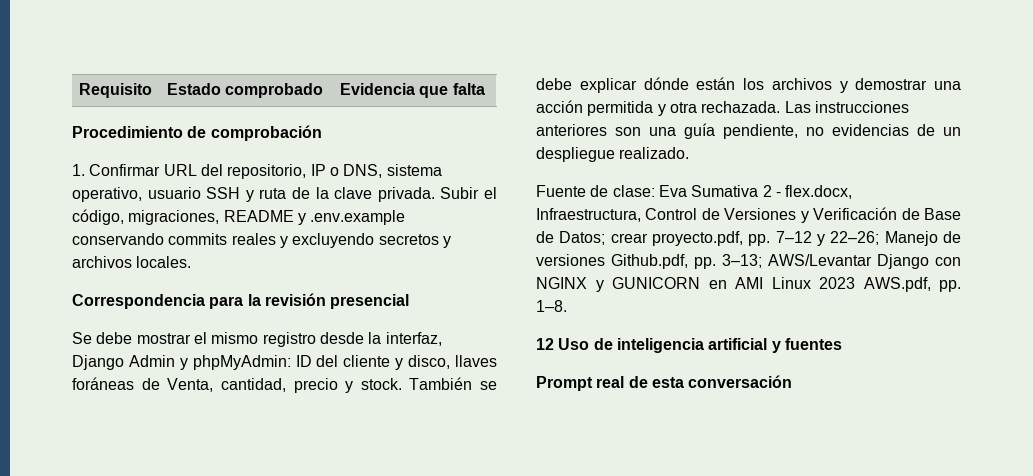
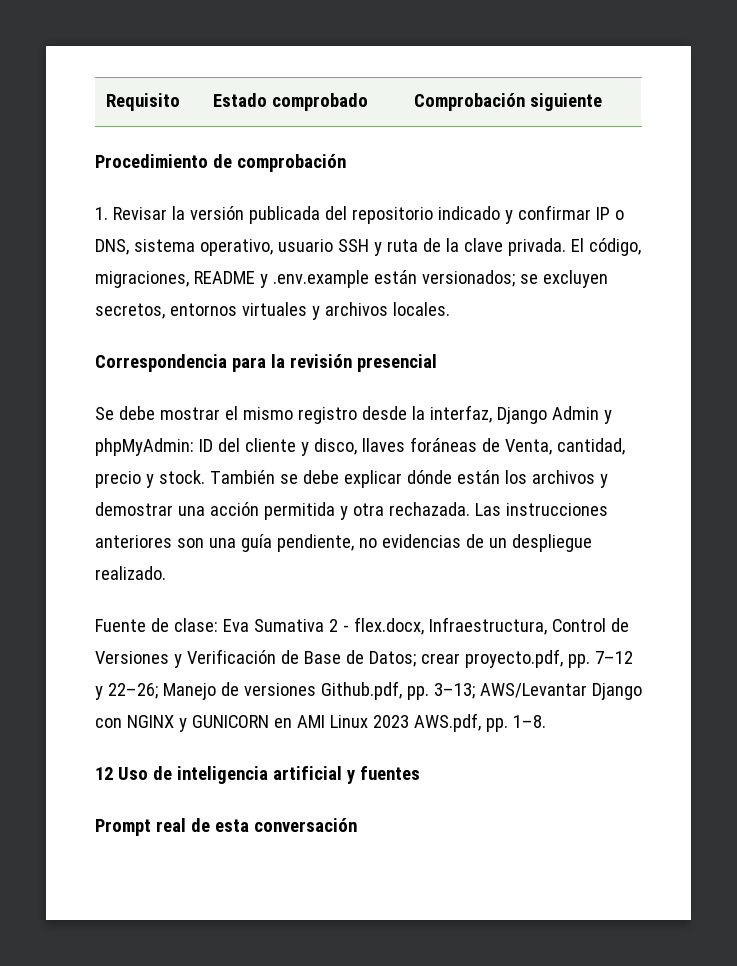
[339,83,485,98] Evidencia que falta -> [413,93,602,111] Comprobación siguiente
[89,164,307,179] Confirmar URL del repositorio, -> [112,205,591,224] Revisar la versión publicada del repositorio indicado y confirmar
[440,187,498,199] Subir el -> [570,238,584,252] El
[72,233,439,248] conservando commits reales y excluyendo secretos -> [373,270,608,288] [95,302,307,319] están versionados; se excluyen secretos, entornos virtuales

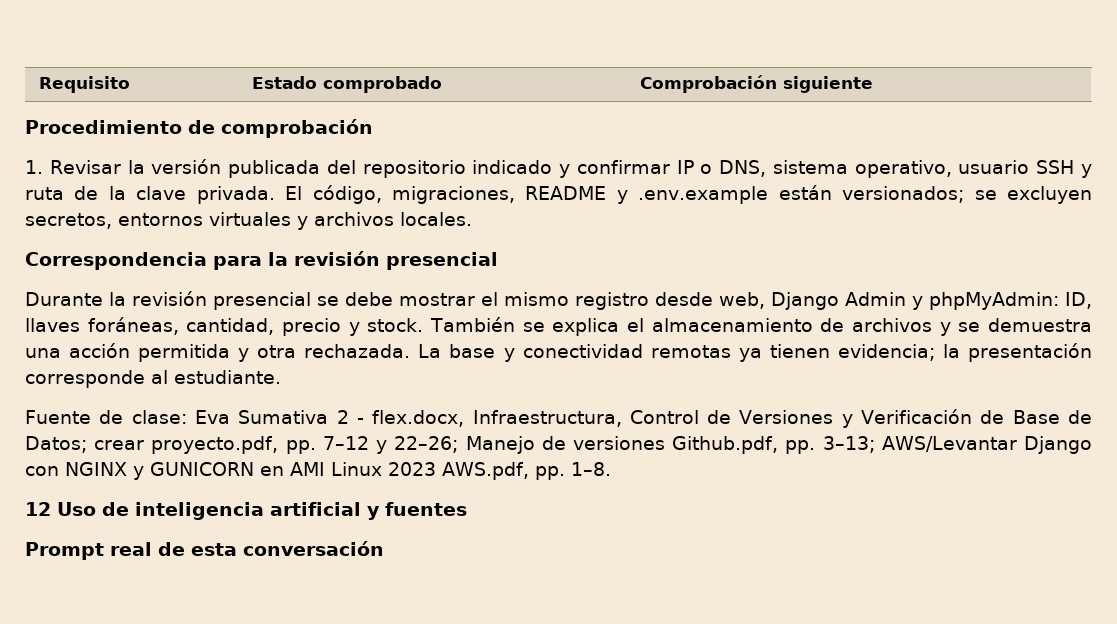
[95,407,114,420] Se -> [25,291,339,310] Durante la revisión presencial se
[411,405,492,423] la interfaz, -> [719,292,765,309] web,
[198,437,552,456] ID del cliente y disco, llaves foráneas de Venta, -> [1065,292,1092,309] [25,317,179,335] ID, llaves foráneas,
[302,470,608,488] [95,502,173,516] debe explicar dónde están los archivos y demostrar -> [552,318,1093,336] explica el almacenamiento de archivos y se demuestra
[474,503,608,516] [95,534,592,552] [95,566,166,580] Las instrucciones anteriores son una guía pendiente, no evidencias de un despliegue realizado. -> [418,343,1093,362] [25,370,281,388] La base y conectividad remotas ya tienen evidencia; la presentación corresponde al estudiante.

